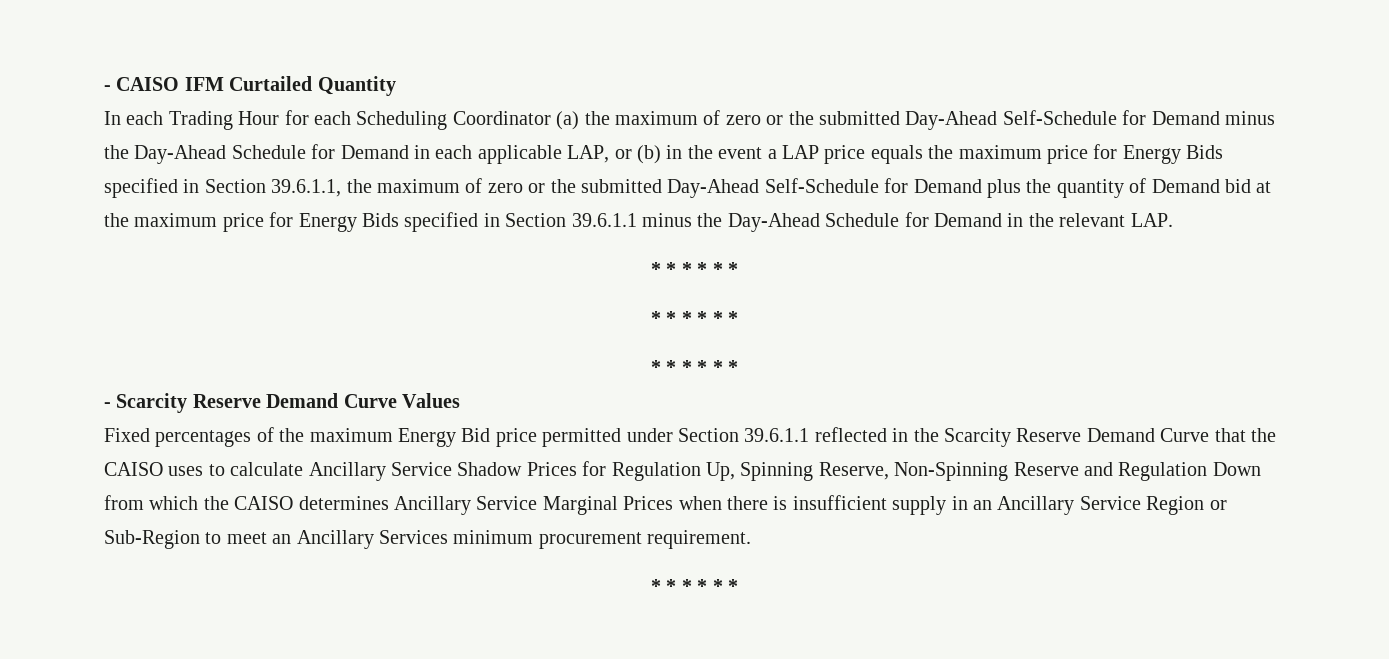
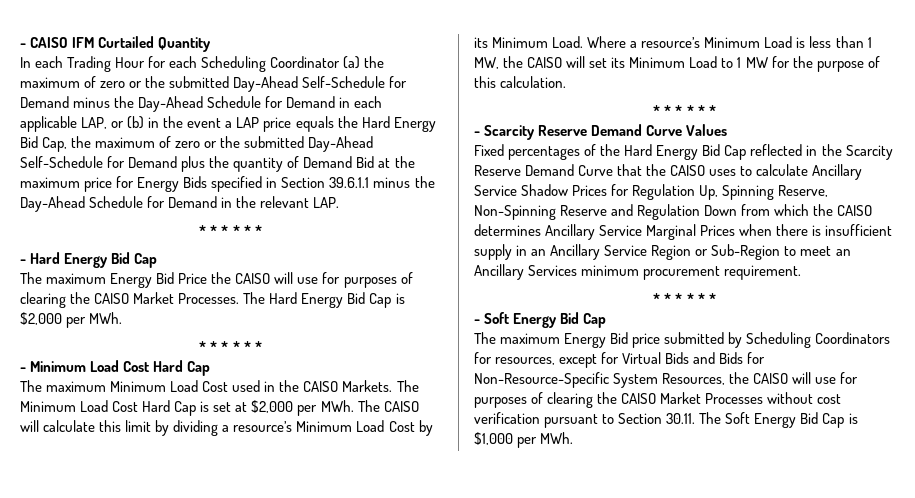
[958,144,1224,164] [104,178,342,198] maximum price for Energy Bids specified in Section 39.6.1.1, -> [361,116,436,132] [20,136,68,152] Hard Energy Bid Cap,
[1225,179,1251,193] bid -> [356,156,375,168] Bid
[651,311,738,325] // * * * * * * -> [20,252,158,268] [20,272,413,288] [20,292,405,308] [20,312,123,328] [199,341,262,352] [20,360,211,376] [20,380,419,392] [20,400,419,416] [20,420,433,436] [474,36,872,48] [474,56,880,72] [474,76,567,88] // - Hard Energy Bid Cap // The maximum Energy Bid Price the CAISO will use for purposes of clearing the CAISO Market Processes. The Hard Energy Bid Cap is $2,000 per MWh. // * * * * * * // - Minimum Load Cost Hard Cap // The maximum Minimum Load Cost used in the CAISO Markets. The Minimum Load Cost Hard Cap is set at $2,000 per MWh. The CAISO will calculate this limit by dividing a resource’s Minimum Load Cost by its Minimum Load. Where a resource’s Minimum Load is less than 1 MW, the CAISO will set its Minimum Load to 1 MW for the purpose of this calculation.
[309,428,810,447] maximum Energy Bid price permitted under Section 39.6.1.1 -> [624,144,747,160] Hard Energy Bid Cap
(738, 586) none -> [474,312,607,328] [474,332,891,348] [474,352,766,368] [474,372,859,388] [474,392,842,408] [474,412,858,428] [474,432,574,448] // - Soft Energy Bid Cap // The maximum Energy Bid price submitted by Scheduling Coordinators for resources, except for Virtual Bids and Bids for Non-Resource-Specific System Resources, the CAISO will use for purposes of clearing the CAISO Market Processes without cost verification pursuant to Section 30.11. The Soft Energy Bid Cap is $1,000 per MWh.

